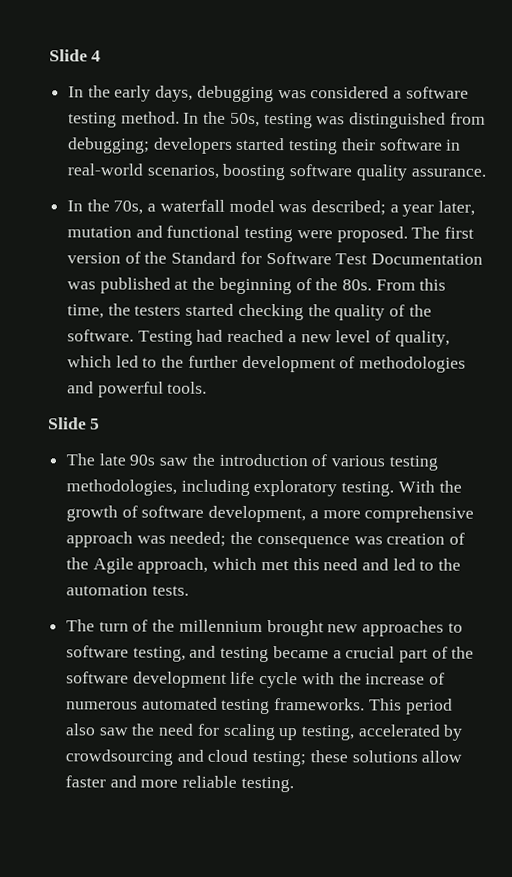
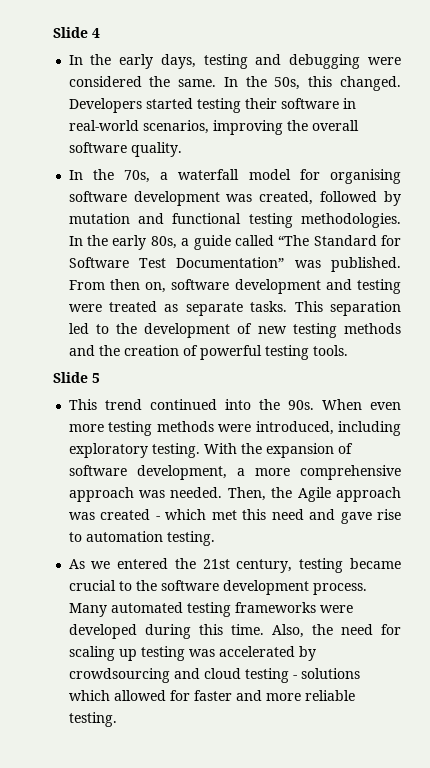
[196,85,469,103] [67,111,486,129] [66,137,233,154] debugging was considered a software testing method. In the 50s, testing was distinguished from debugging; developers -> [203,54,401,69] [68,76,401,91] [68,98,142,113] testing and debugging were considered the same. In the 50s, this changed. Developers
[222,163,486,181] boosting software quality assurance. -> [212,120,359,135] [68,142,182,157] improving the overall software quality.
[278,200,476,217] [66,225,474,243] [66,251,483,265] [66,277,447,295] [66,303,432,321] [66,329,450,347] [66,355,238,368] was described; a year later, mutation and functional testing were proposed. The first version of the Standard for Software Test Documentation was published at the beginning of the 80s. From this time, the testers started checking the quality of the software. Testing had reached a new level of quality, which led to the further -> [299,169,401,184] [68,191,401,206] [68,213,401,228] [68,235,401,250] [68,257,401,272] [68,279,402,294] [68,301,401,316] [68,323,138,334] for organising software development was created, followed by mutation and functional testing methodologies. In the early 80s, a guide called “The Standard for Software Test Documentation” was published. From then on, software development and testing were treated as separate tasks. This separation led to the
[358,356,466,373] [66,381,208,398] [47,417,101,430] [65,453,438,471] [65,479,177,496] methodologies and powerful tools. // Slide 5 // The late 90s saw the introduction of various testing methodologies, -> [257,323,401,338] [68,345,348,360] [53,372,101,383] [68,399,401,410] [68,421,334,436] new testing methods and the creation of powerful testing tools. // Slide 5 // This trend continued into the 90s. When even more testing methods were introduced,
[65,505,118,522] growth -> [265,443,334,458] expansion
[169,531,465,549] [65,557,209,574] needed; the consequence was creation of the Agile approach, -> [170,487,401,502] [68,509,160,520] needed. Then, the Agile approach was created -
[392,558,462,571] [65,584,189,596] [65,619,463,637] [65,645,475,663] [65,671,445,689] [65,697,453,715] [64,723,128,736] led to the automation tests. // The turn of the millennium brought new approaches to software testing, and testing became a crucial part of the software development life cycle with the increase of numerous automated testing frameworks. This period also saw -> [340,509,402,524] [68,531,215,546] [68,558,401,573] [68,580,367,595] [68,602,353,617] [68,624,304,639] gave rise to automation testing. // As we entered the 21st century, testing became crucial to the software development process. Many automated testing frameworks were developed during this time. Also,
[300,725,354,741] testing, -> [140,646,215,661] testing was
[252,750,463,767] testing; these solutions allow -> [244,668,360,683] [68,690,190,701] testing - solutions which allowed for

